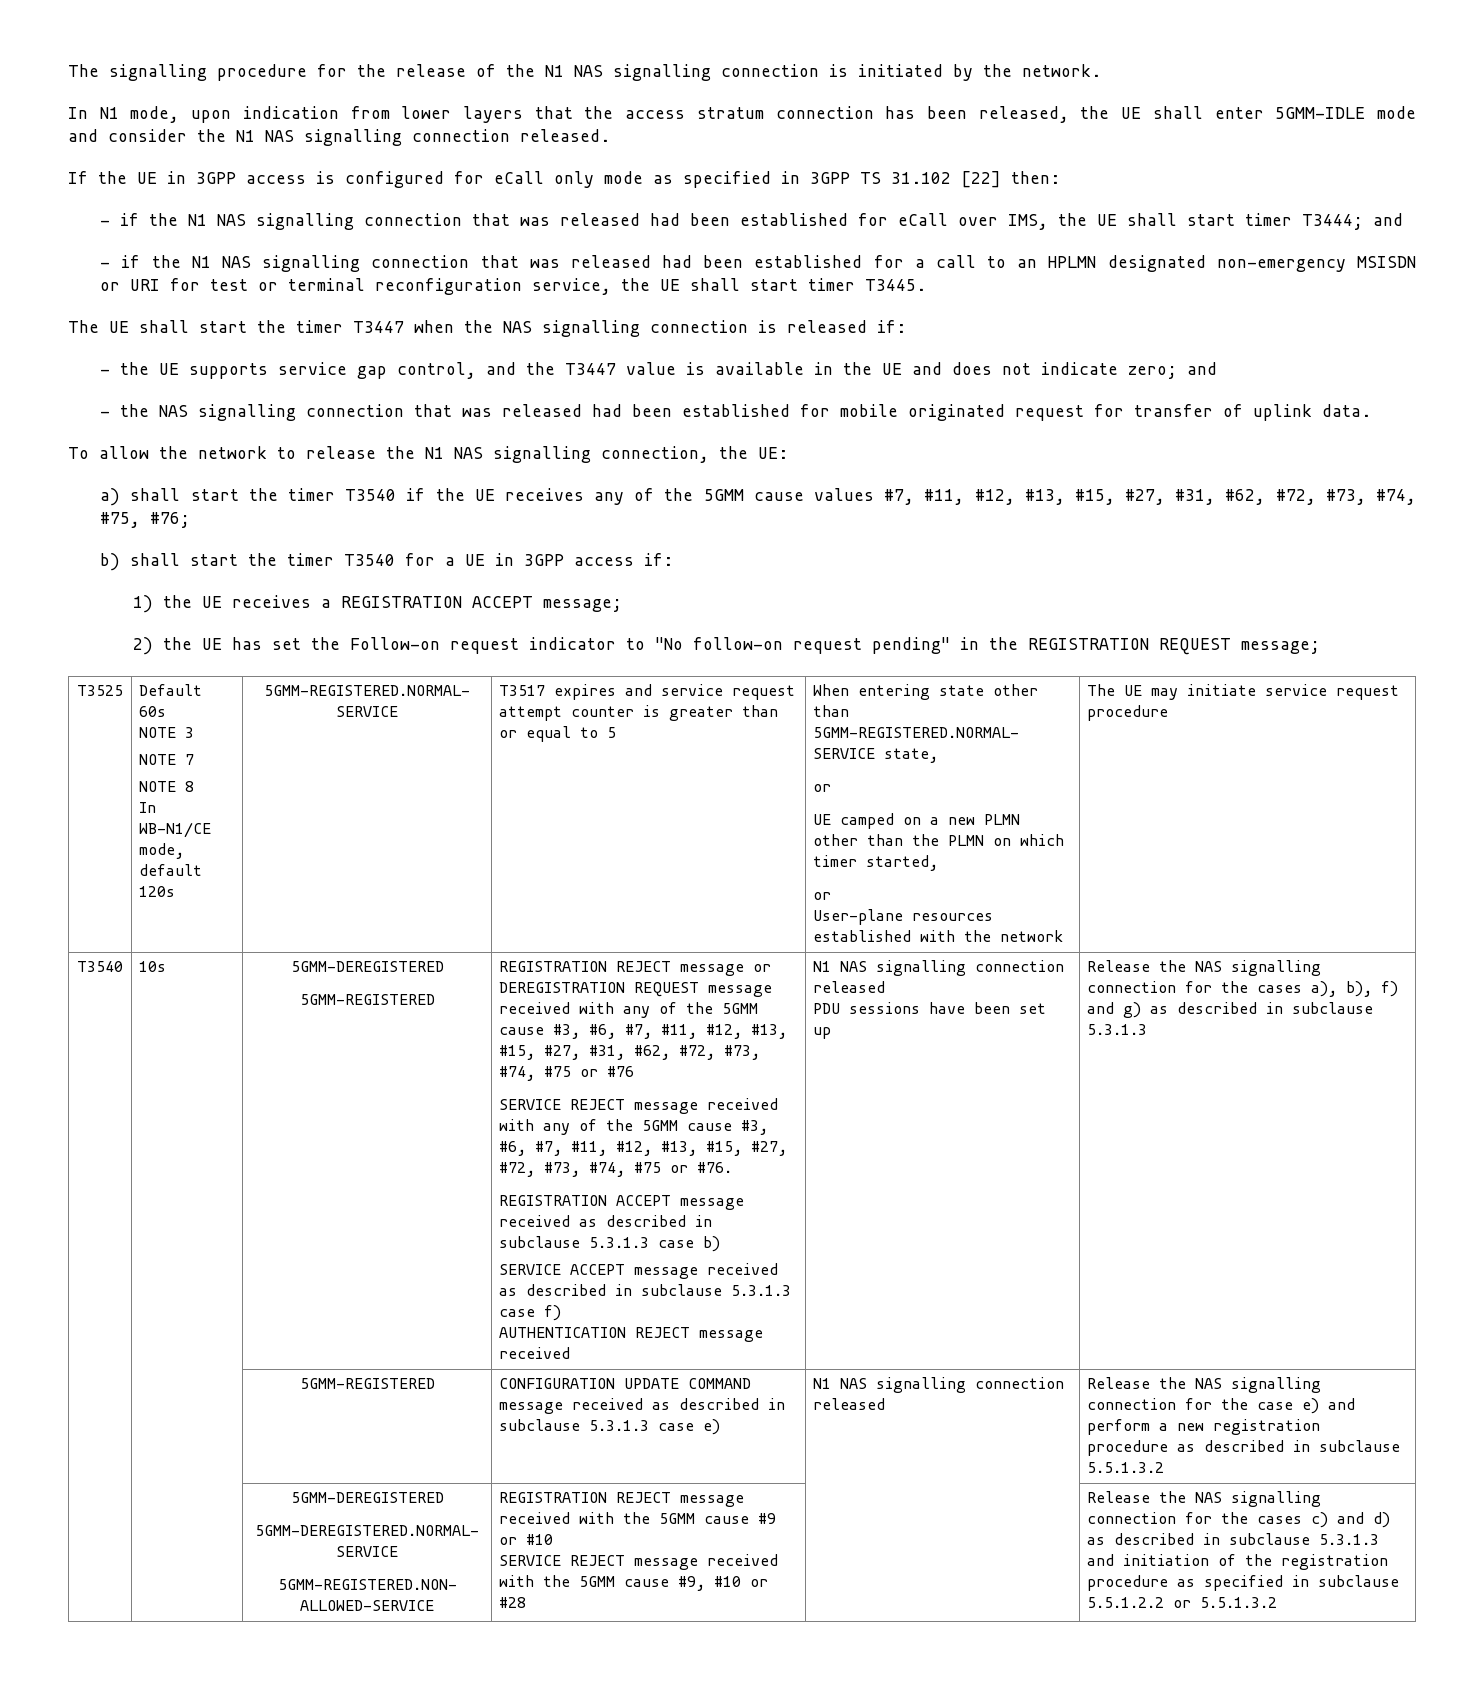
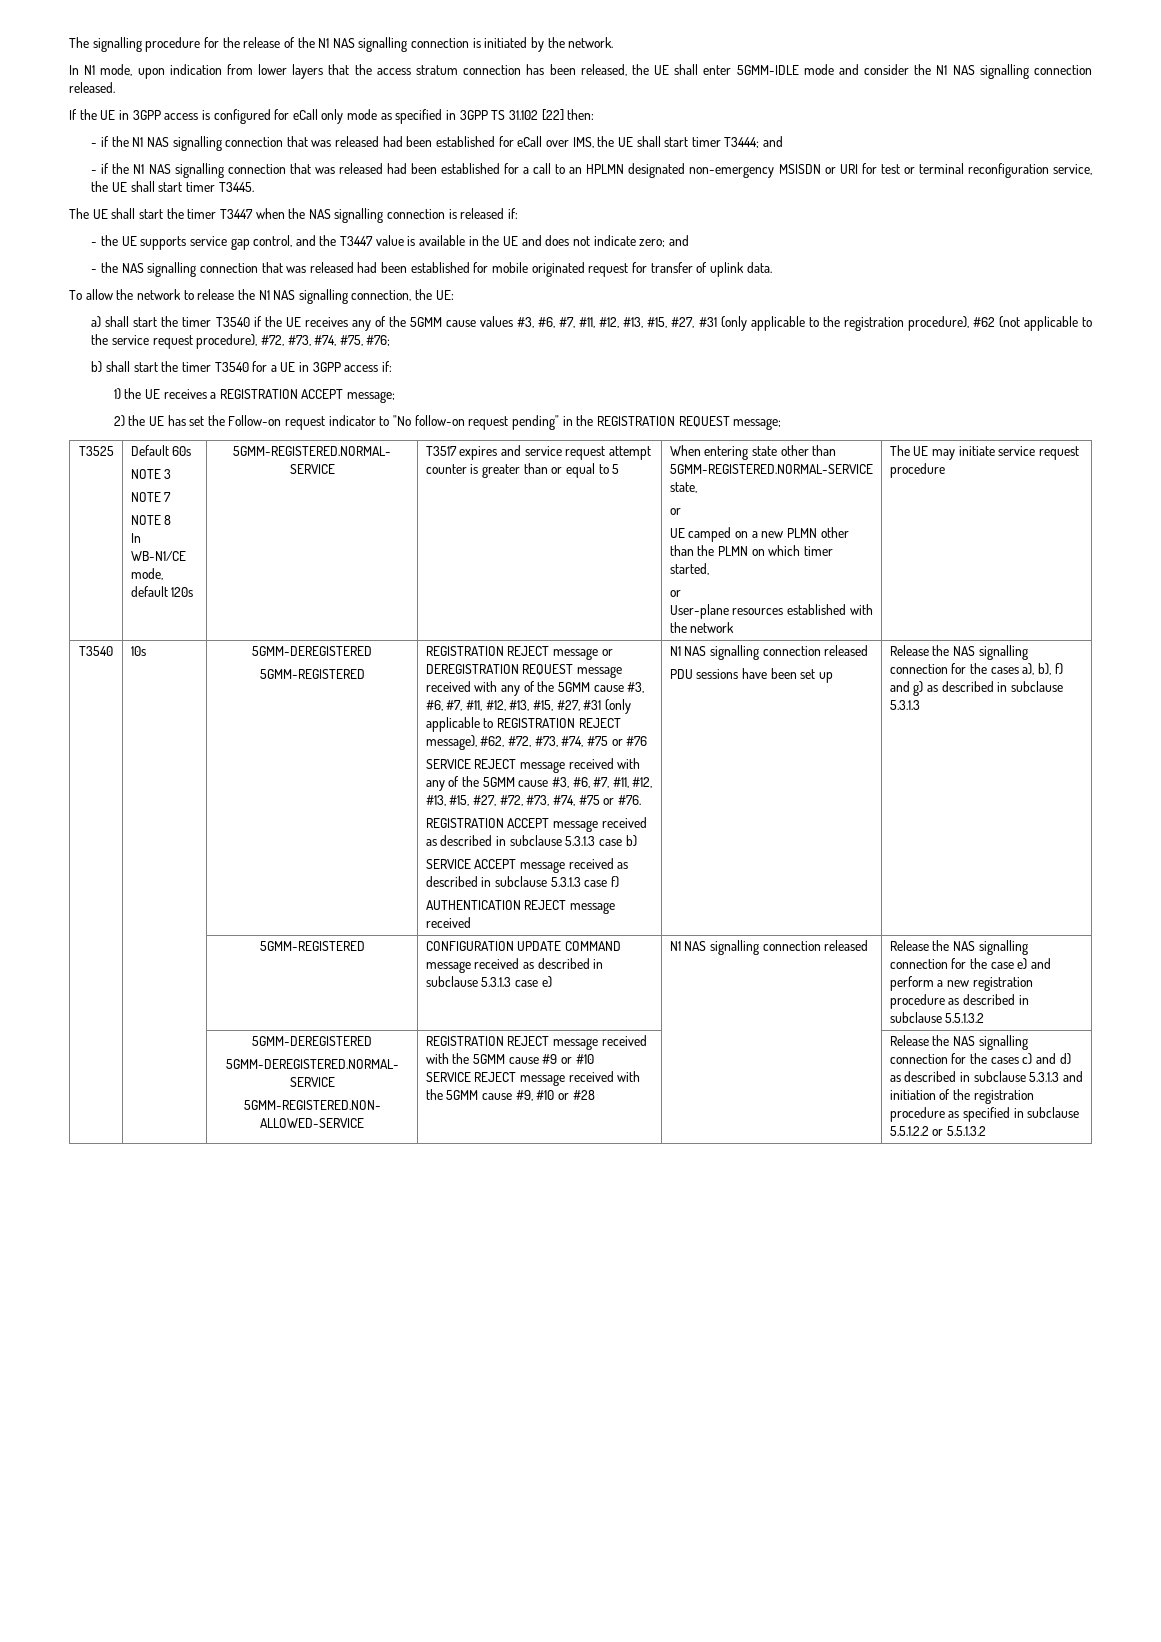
[884,489,1266,505] #7, #11, #12, #13, #15, #27, #31, #62, -> [517,316,1092,331] [91,334,258,349] #3, #6, #7, #11, #12, #13, #15, #27, #31 (only applicable to the registration procedure), #62 (not applicable to the service request procedure),
[589,1045,626,1060] #31, -> [583,699,631,714] [425,717,621,732] [425,735,477,750] #31 (only applicable to REGISTRATION REJECT message),

